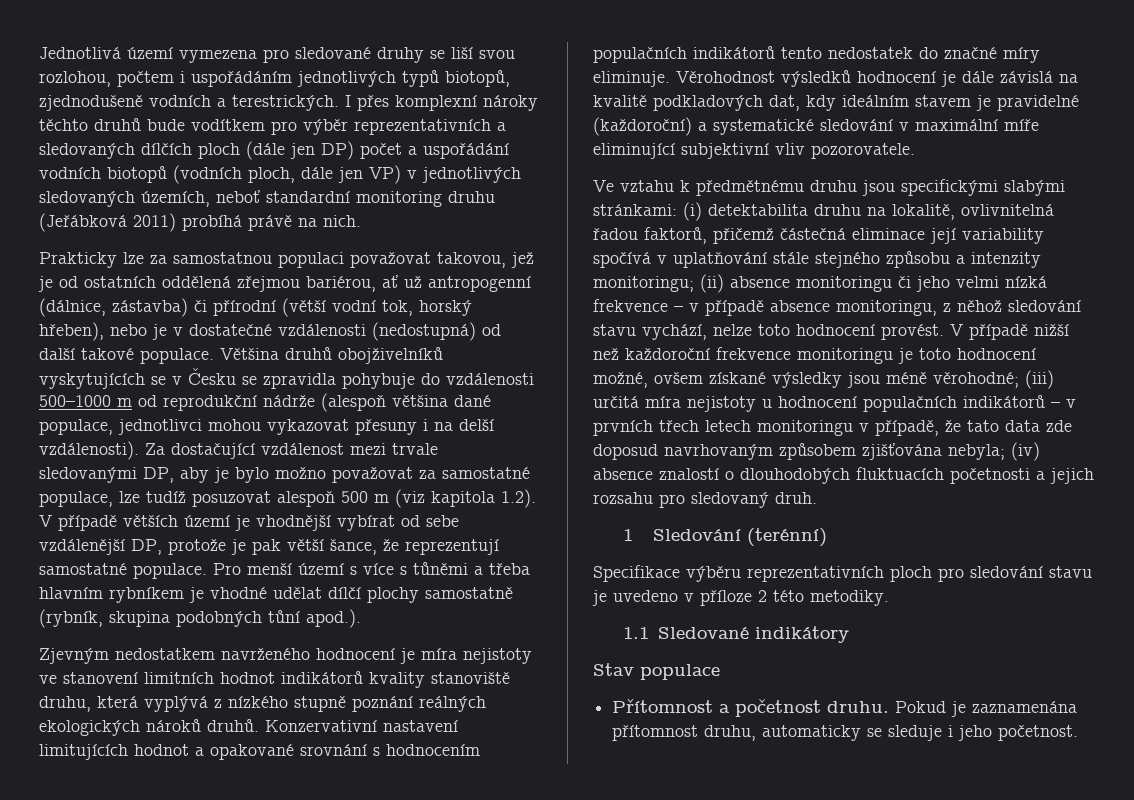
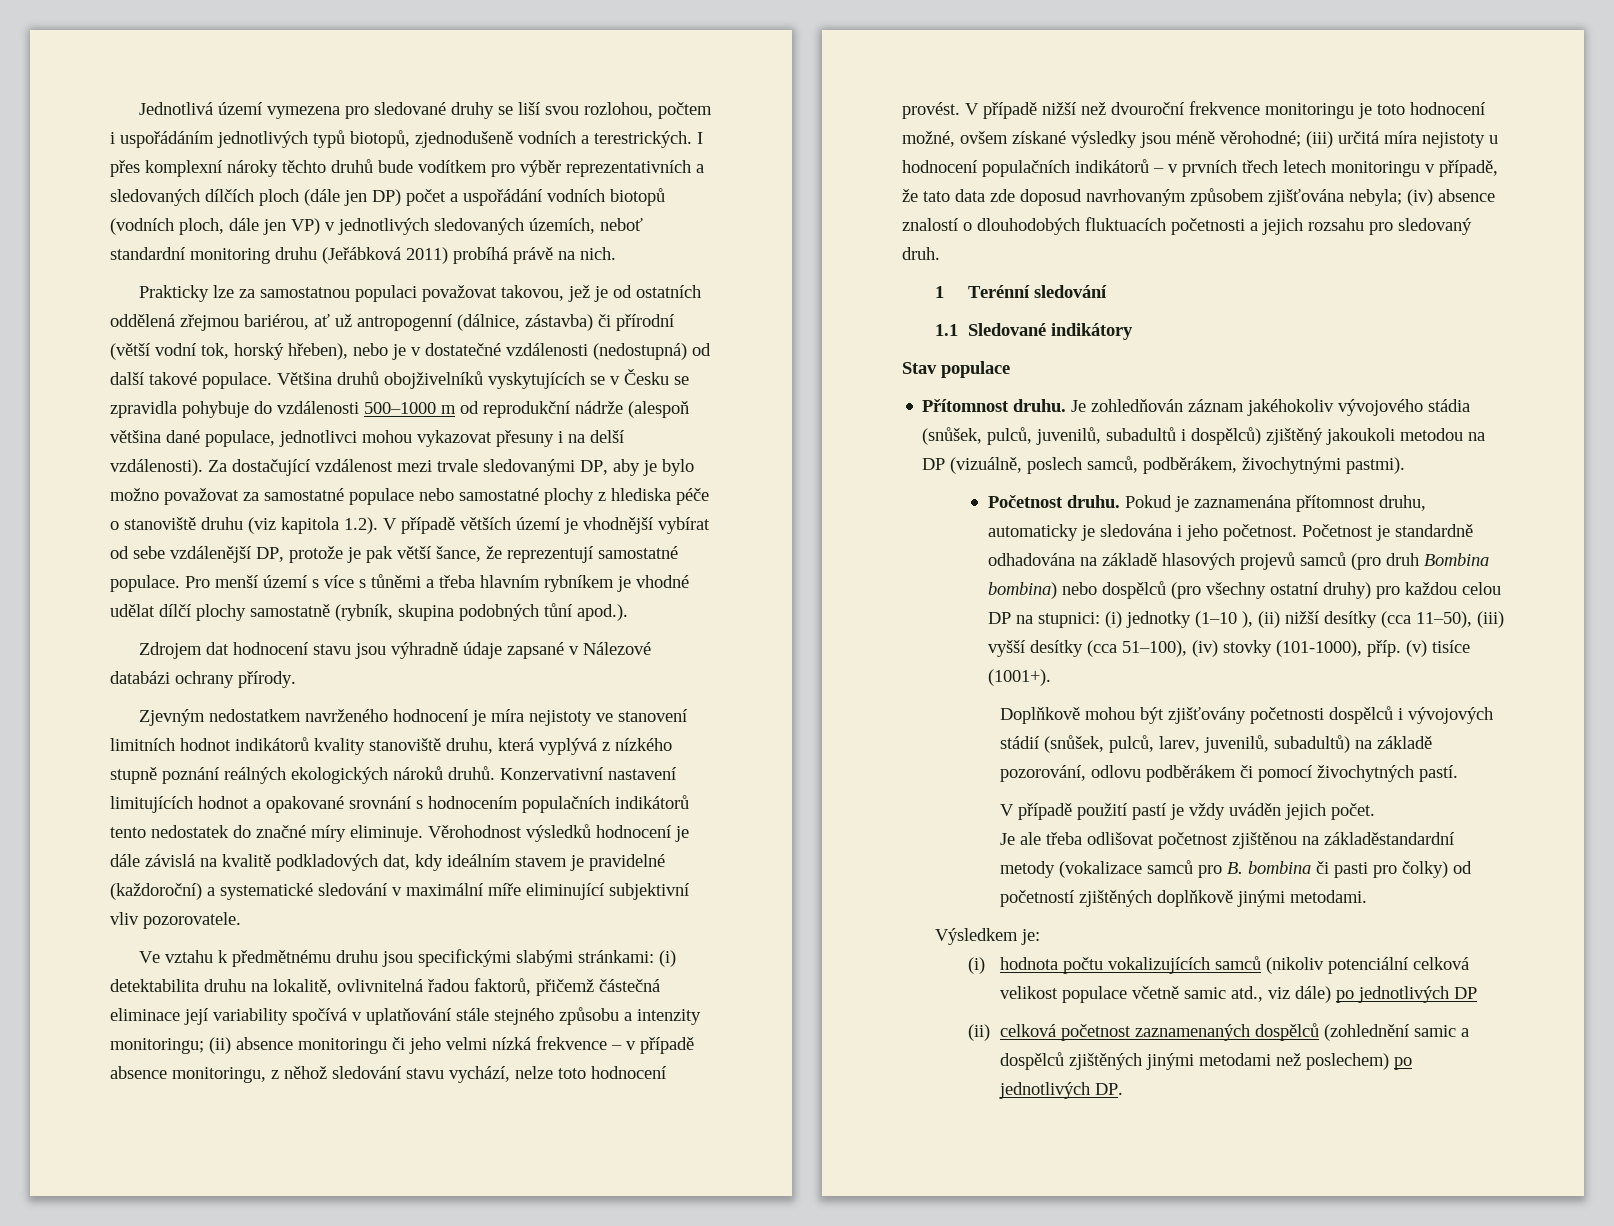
[39,491,389,507] populace, lze tudíž posuzovat alespoň 500 m -> [349,488,709,505] [110,517,243,530] populace nebo samostatné plochy z hlediska péče o stanoviště druhu
(361, 618) none -> [139,642,652,659] [110,671,296,688] // Zdrojem dat hodnocení stavu jsou výhradně údaje zapsané v Nálezové databázi ochrany přírody.
[625,348,710,360] každoroční -> [1111,102,1184,115] dvouroční
[653,528,828,547] [593,565,1092,582] [592,590,889,606] Sledování (terénní) // Specifikace výběru reprezentativních ploch pro sledování stavu je uvedeno v příloze 2 této metodiky. -> [967,285,1107,298] Terénní sledování
[719,699,822,717] a početnost -> [1013,399,1471,416] [922,427,1486,445] [922,456,1406,474] [987,495,1063,508] druhu. Je zohledňován záznam jakéhokoliv vývojového stádia (snůšek, pulců, juvenilů, subadultů i dospělců) zjištěný jakoukoli metodou na DP (vizuálně, poslech samců, podběrákem, živochytnými pastmi). // Početnost
[867,725,943,741] se sleduje -> [1080,524,1172,541] je sledována
(1079, 733) none -> [1301,524,1473,541] [987,552,1489,570] [987,581,1501,599] [987,611,1504,628] [987,640,1470,657] [987,669,1051,686] [1000,706,1494,724] [1000,735,1433,753] [1000,765,1459,782] [1000,803,1376,820] [1000,832,1455,849] [1000,860,1473,878] [1000,890,1368,907] [934,928,1040,945] [967,956,1470,974] [1000,986,1478,1003] [967,1023,1470,1041] [1000,1052,1413,1070] [999,1082,1124,1099] Početnost je standardně odhadována na základě hlasových projevů samců (pro druh Bombina bombina) nebo dospělců (pro všechny ostatní druhy) pro každou celou DP na stupnici: (i) jednotky (1–10 ), (ii) nižší desítky (cca 11–50), (iii) vyšší desítky (cca 51–100), (iv) stovky (101-1000), příp. (v) tisíce (1001+). // Doplňkově mohou být zjišťovány početnosti dospělců i vývojových stádií (snůšek, pulců, larev, juvenilů, subadultů) na základě pozorování, odlovu podběrákem či pomocí živochytných pastí. // V případě použití pastí je vždy uváděn jejich počet. // Je ale třeba odlišovat početnost zjištěnou na základěstandardní metody (vokalizace samců pro B. bombina či pasti pro čolky) od početností zjištěných doplňkově jinými metodami. // Výsledkem je: // (i) hodnota počtu vokalizujících samců (nikoliv potenciální celková velikost populace včetně samic atd., viz dále) po jednotlivých DP // (ii) celková početnost zaznamenaných dospělců (zohlednění samic a dospělců zjištěných jinými metodami než poslechem) po jednotlivých DP.

